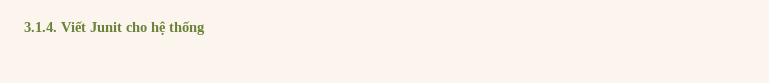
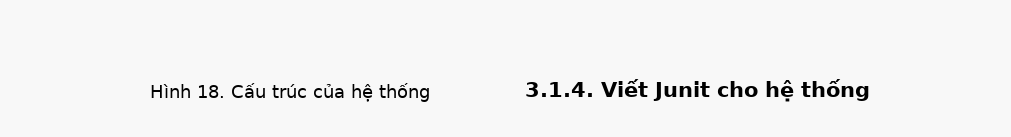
(24, 27) none -> [149,83,430,102] Hình 18. Cấu trúc của hệ thống //

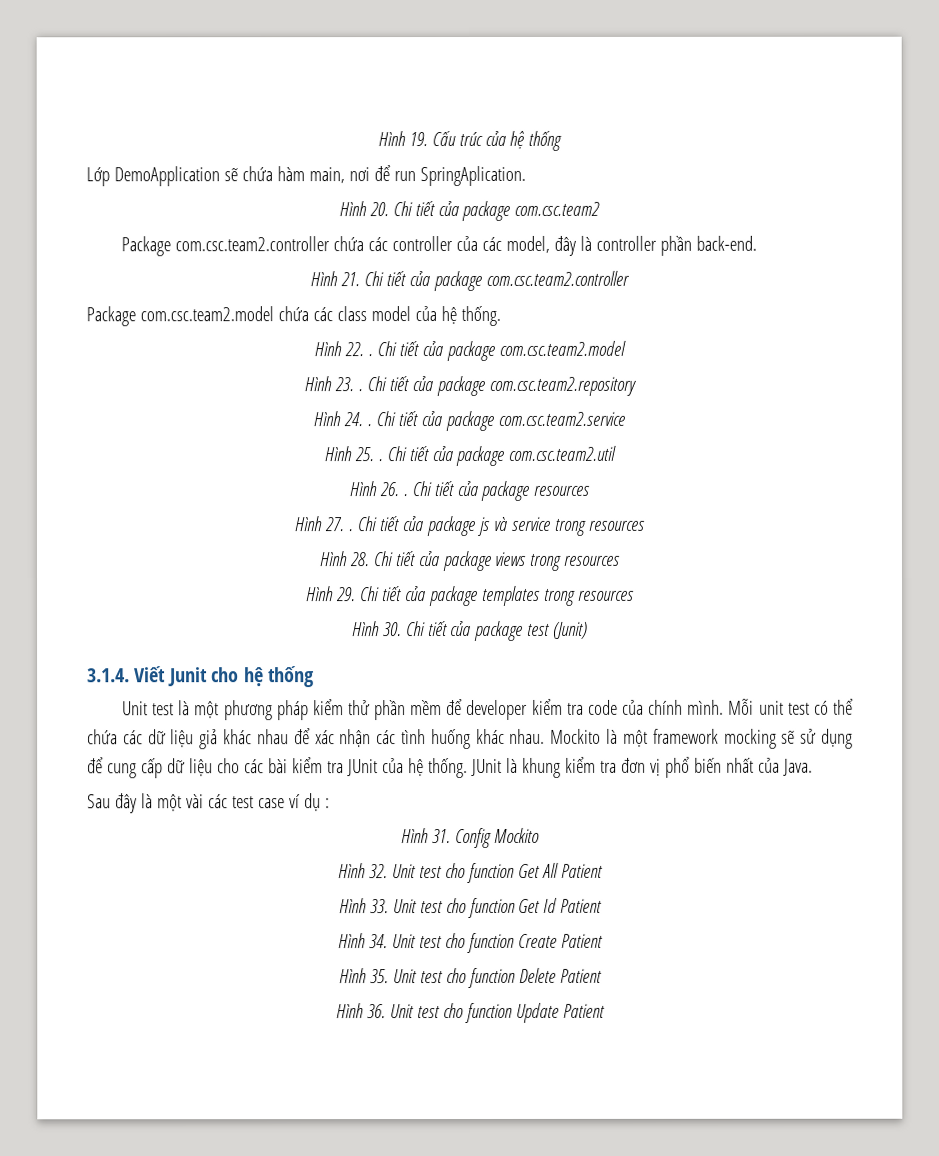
[149,84,225,98] Hình 18. -> [377,131,428,147] Hình 19.
(430, 92) none -> [86,165,526,187] [338,200,601,222] [120,235,757,257] [310,270,630,292] [86,305,501,327] [314,340,626,362] [304,375,636,397] [313,410,625,432] [323,445,617,467] [348,480,591,501] [294,515,645,537] [318,550,621,572] [306,585,635,607] [351,620,589,641] // Lớp DemoApplication sẽ chứa hàm main, nơi để run SpringAplication. // Hình 20. Chi tiết của package com.csc.team2 // Package com.csc.team2.controller chứa các controller của các model, đây là controller phần back-end. // Hình 21. Chi tiết của package com.csc.team2.controller // Package com.csc.team2.model chứa các class model của hệ thống. // Hình 22. . Chi tiết của package com.csc.team2.model // Hình 23. . Chi tiết của package com.csc.team2.repository // Hình 24. . Chi tiết của package com.csc.team2.service // Hình 25. . Chi tiết của package com.csc.team2.util // Hình 26. . Chi tiết của package resources // Hình 27. . Chi tiết của package js và service trong resources // Hình 28. Chi tiết của package views trong resources // Hình 29. Chi tiết của package templates trong resources // Hình 30. Chi tiết của package test (Junit)
(870, 90) none -> [121,698,854,721] [87,728,854,750] [87,756,813,779] [87,793,330,814] [401,827,540,849] [338,862,603,884] [338,897,603,919] [338,932,603,954] [339,967,602,989] [336,1002,605,1024] // Unit test là một phương pháp kiểm thử phần mềm để developer kiểm tra code của chính mình. Mỗi unit test có thể chứa các dữ liệu giả khác nhau để xác nhận các tình huống khác nhau. Mockito là một framework mocking sẽ sử dụng để cung cấp dữ liệu cho các bài kiểm tra JUnit của hệ thống. JUnit là khung kiểm tra đơn vị phổ biến nhất của Java. // Sau đây là một vài các test case ví dụ : // Hình 31. Config Mockito // Hình 32. Unit test cho function Get All Patient // Hình 33. Unit test cho function Get Id Patient // Hình 34. Unit test cho function Create Patient // Hình 35. Unit test cho function Delete Patient // Hình 36. Unit test cho function Update Patient

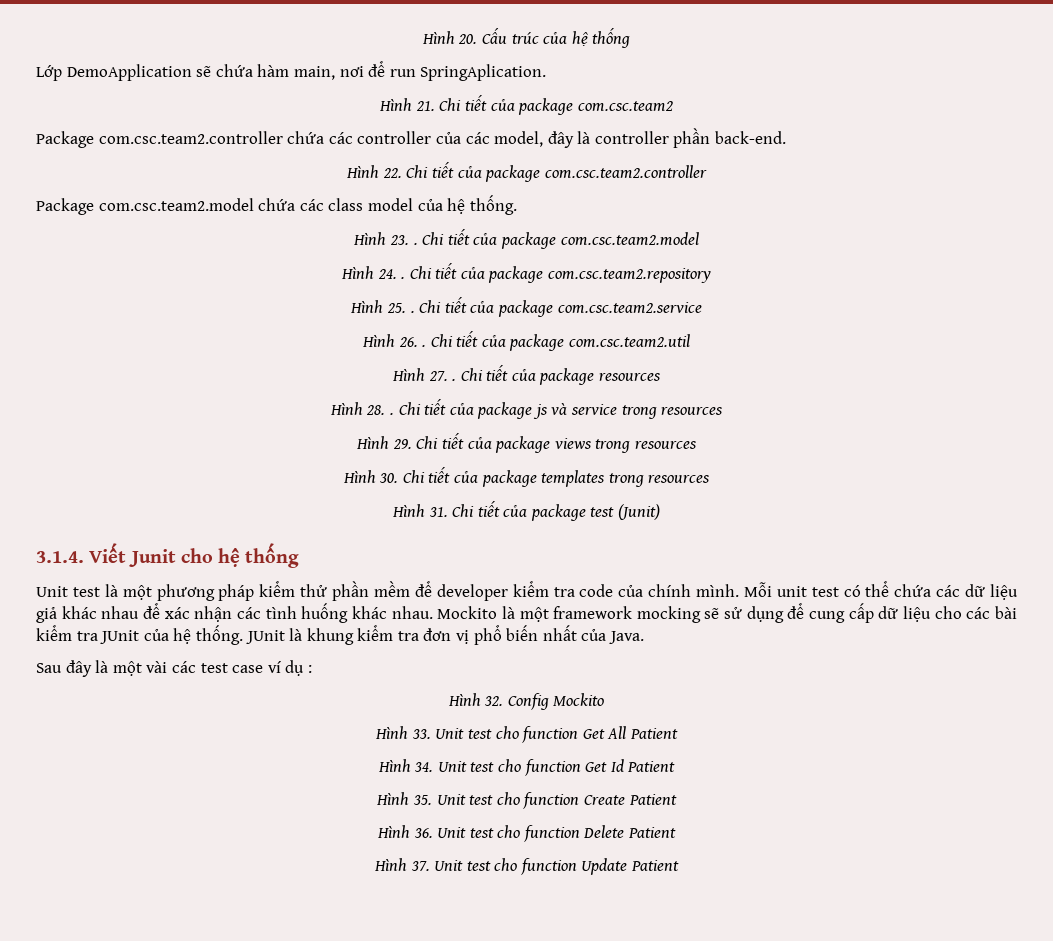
[377,131,428,147] Hình 19. -> [421,31,478,44] Hình 20.
[368,202,389,217] 20. -> [415,101,435,111] 21.
[340,272,361,287] 21. -> [382,168,402,178] 22.
[344,342,365,357] 22. -> [390,235,410,245] 23.
[334,377,355,392] 23. -> [377,269,397,279] 24.
[343,412,364,427] 24. -> [387,303,407,313] 25.
[353,447,374,462] 25. -> [398,337,418,347] 26.
[378,482,399,497] 26. -> [428,371,448,381] 27.
[324,517,345,532] 27. -> [366,405,386,415] 28.
[348,552,369,567] 28. -> [392,439,412,449] 29.
[336,587,357,602] 29. -> [379,473,399,483] 30.
[382,622,402,637] 30. -> [428,507,448,517] 31.
[432,829,452,844] 31. -> [484,696,504,706] 32.
[369,864,389,879] 32. -> [411,729,431,739] 33.
[369,899,389,914] 33. -> [414,762,434,772] 34.
[369,934,389,949] 34. -> [413,795,433,805] 35.
[370,969,390,984] 35. -> [413,828,433,838] 36.
[367,1004,387,1019] 36. -> [410,861,430,871] 37.

